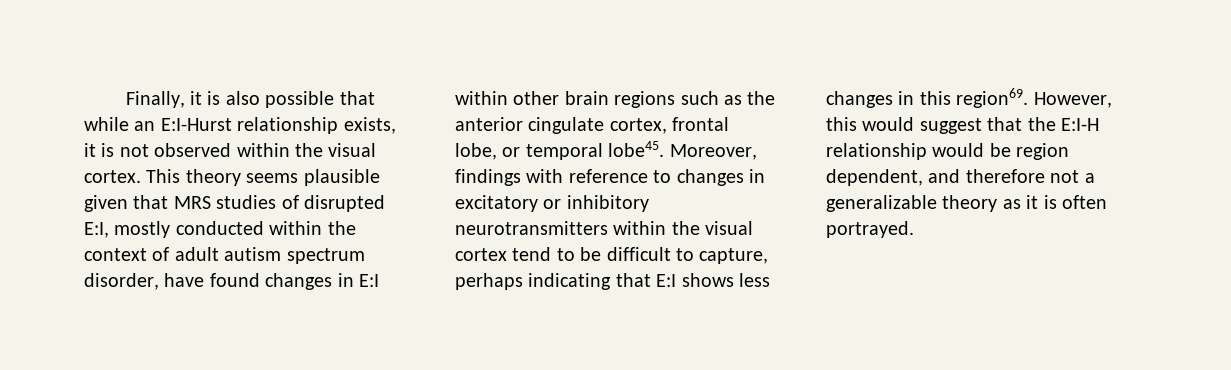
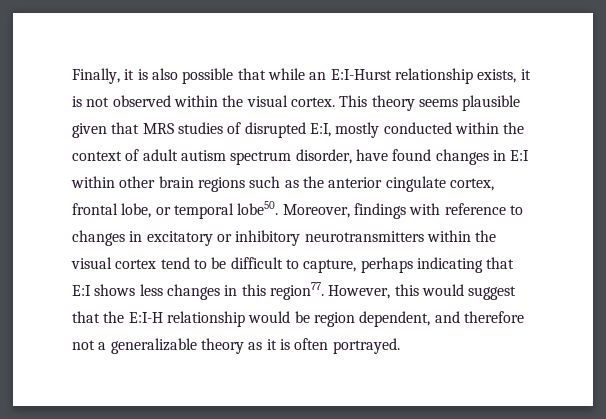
[608,141,665,157] lobe45. -> [237,201,279,215] lobe50.
[956,88,1029,108] region69. -> [269,282,324,300] region77.

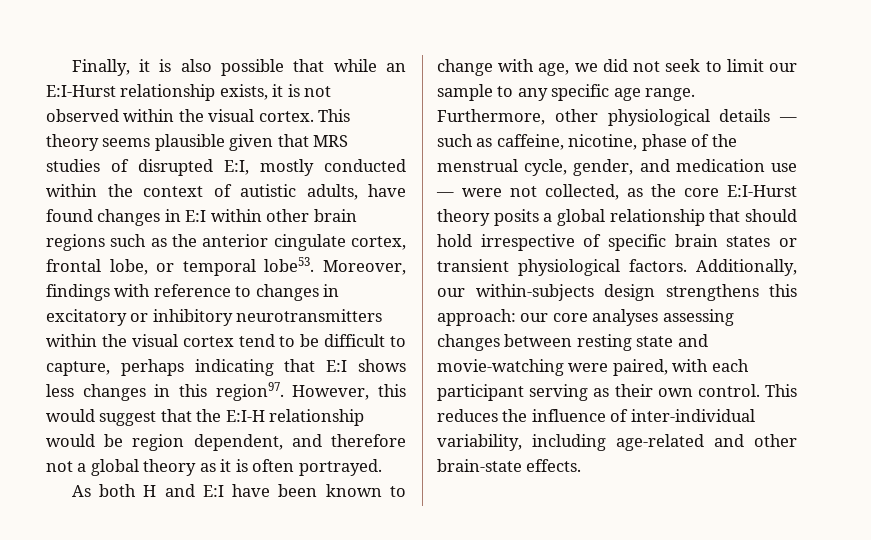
[142,149,352,165] adult autism spectrum disorder, -> [240,184,358,200] autistic adults,
[237,201,279,215] lobe50. -> [264,257,315,272] lobe53.
[269,282,324,300] region77. -> [215,382,284,401] region97.
[110,338,197,354] generalizable -> [90,459,139,476] global
(400, 346) none -> [71,484,406,497] [437,59,797,76] [437,84,696,101] [437,109,797,126] [437,134,737,151] [437,159,797,176] [436,184,797,200] [437,209,797,226] [437,234,797,251] [437,259,797,276] [437,284,797,301] [437,309,734,326] [437,334,708,351] [437,359,749,376] [437,384,797,401] [437,409,755,422] [437,434,797,451] [437,459,582,472] // As both H and E:I have been known to change with age, we did not seek to limit our sample to any specific age range. Furthermore, other physiological details — such as caffeine, nicotine, phase of the menstrual cycle, gender, and medication use — were not collected, as the core E:I-Hurst theory posits a global relationship that should hold irrespective of specific brain states or transient physiological factors. Additionally, our within-subjects design strengthens this approach: our core analyses assessing changes between resting state and movie-watching were paired, with each participant serving as their own control. This reduces the influence of inter-individual variability, including age-related and other brain-state effects.

